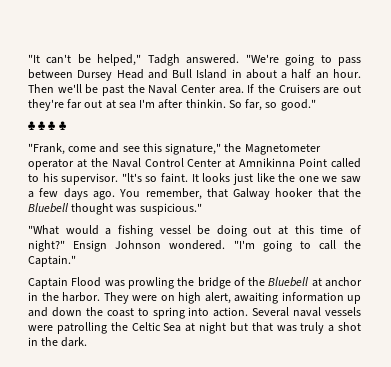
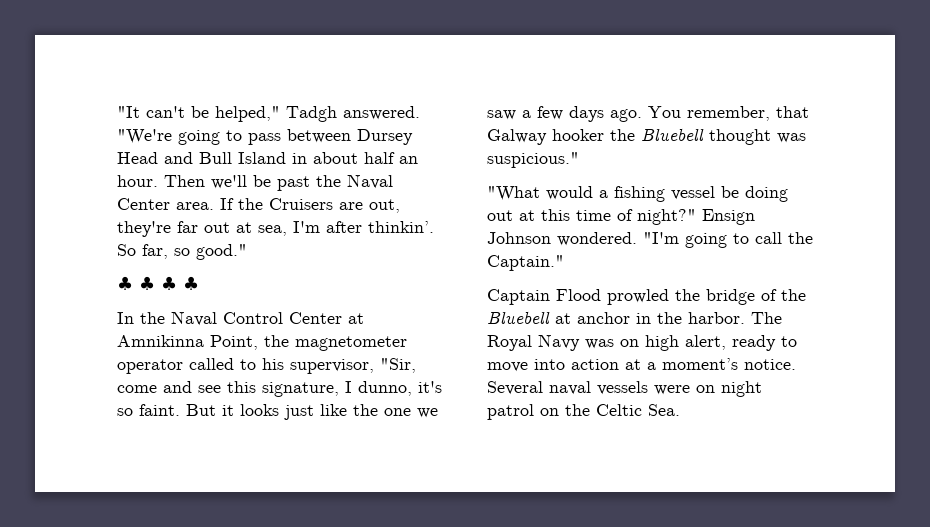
[281,72,288,79] a -> (358, 158) none
[343,85,361,93] out -> [369,199,400,213] out,
[118,102,136,109] sea -> [258,225,287,236] sea,
[185,99,226,108] thinkin. -> [368,221,434,233] thinkin’.
[28,143,321,155] [28,159,87,170] "Frank, come and see this signature," the Magnetometer operator at -> [117,312,134,324] In
[299,158,361,168] [28,173,199,185] Point called to his supervisor. "lt's so faint. It -> [210,335,407,351] [117,358,416,374] [117,381,442,397] [117,404,234,416] Point, the magnetometer operator called to his supervisor, "Sir, come and see this signature, I dunno, it's so faint. But it
[317,188,339,198] that -> (604, 135) none
[104,277,174,289] was prowling -> [607,289,669,305] prowled
[103,292,361,304] [28,307,361,319] [28,322,361,334] [28,337,88,347] They were on high alert, awaiting information up and down the coast to spring into action. Several naval vessels were patrolling the Celtic Sea at night but that was truly a shot in the dark. -> [751,312,782,324] [487,334,797,351] [487,358,796,372] [487,381,762,397] [487,404,680,420] The Royal Navy was on high alert, ready to move into action at a moment’s notice. Several naval vessels were on night patrol on the Celtic Sea.

